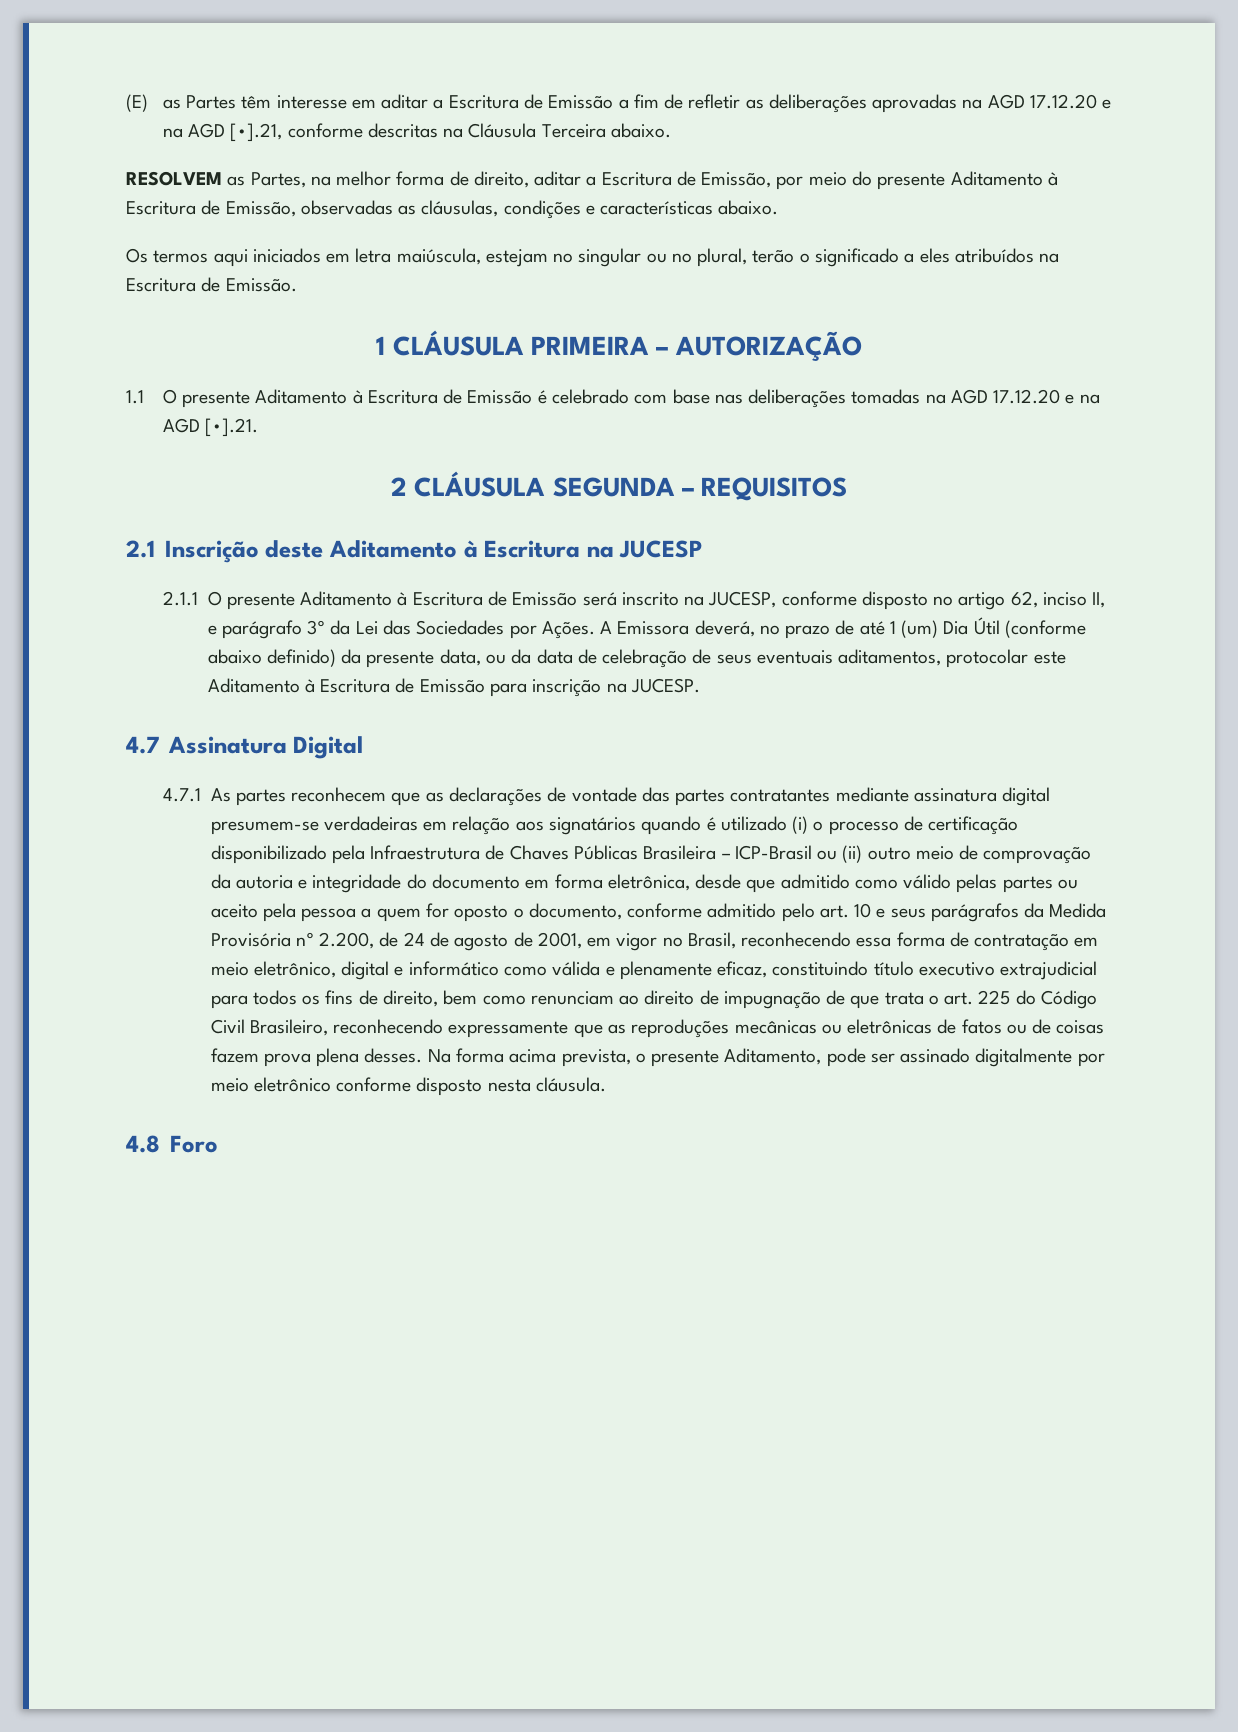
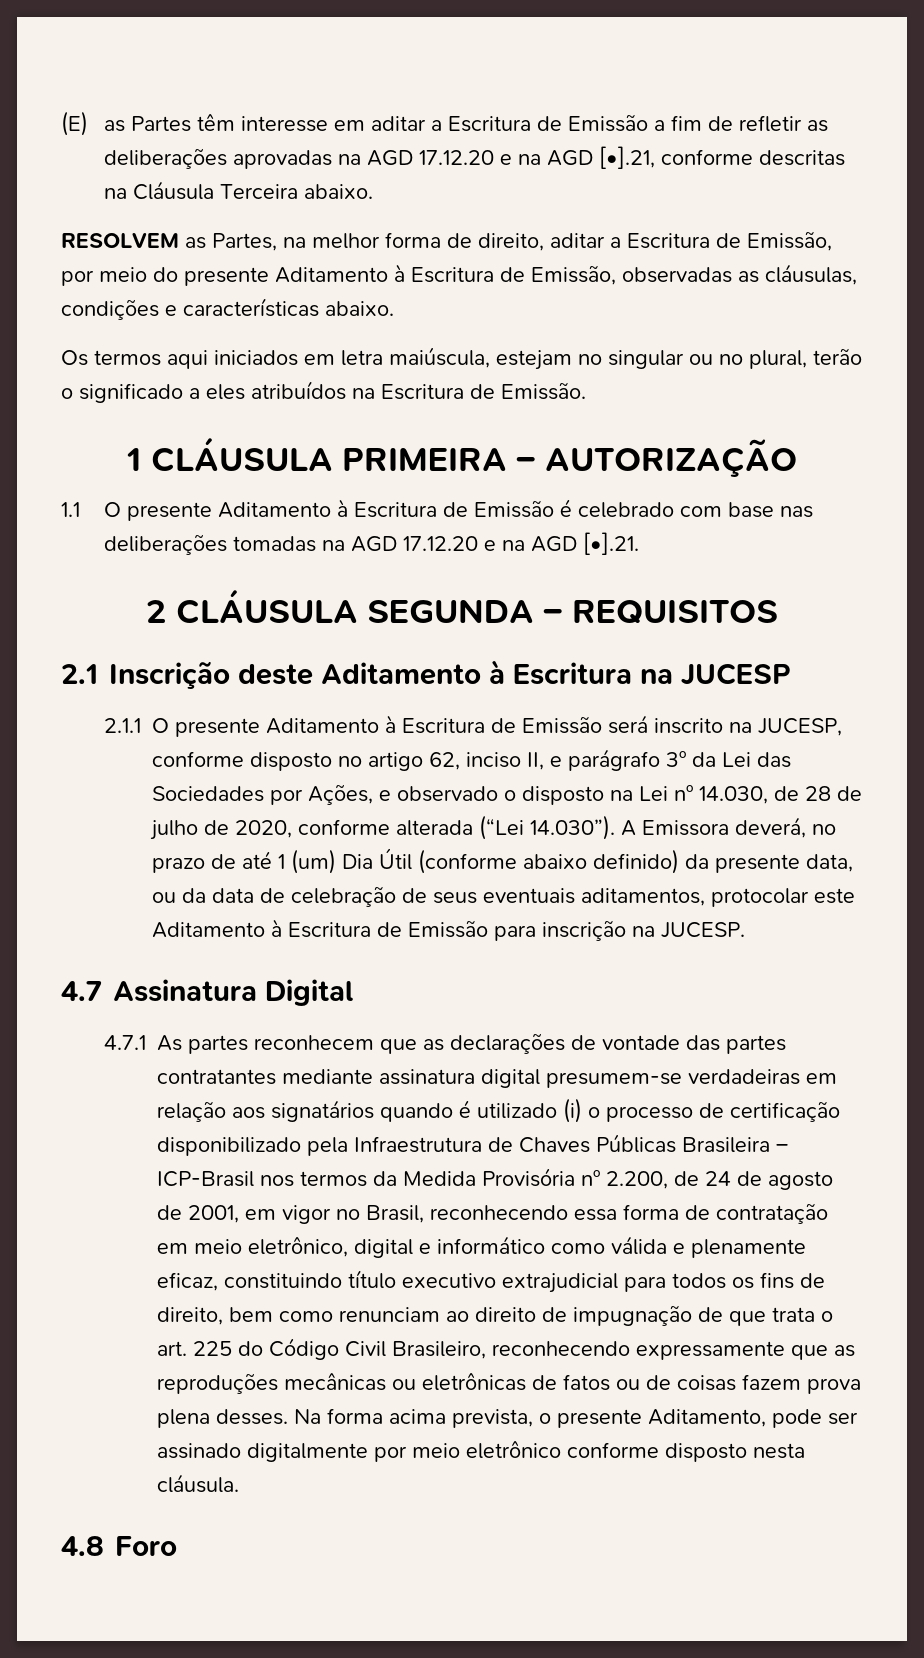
[541,621,595,639] Ações. -> [307,784,862,805] [149,815,615,840] Ações, e observado o disposto na Lei nº 14.030, de 28 de julho de 2020, conforme alterada (“Lei 14.030”).
[817,845,1092,864] [210,874,1078,893] [210,903,1019,922] ou (ii) outro meio de comprovação da autoria e integridade do documento em forma eletrônica, desde que admitido como válido pelas partes ou aceito pela pessoa a quem for oposto o documento, conforme admitido pelo art. 10 e seus parágrafos -> [259,1171,367,1187] nos termos

